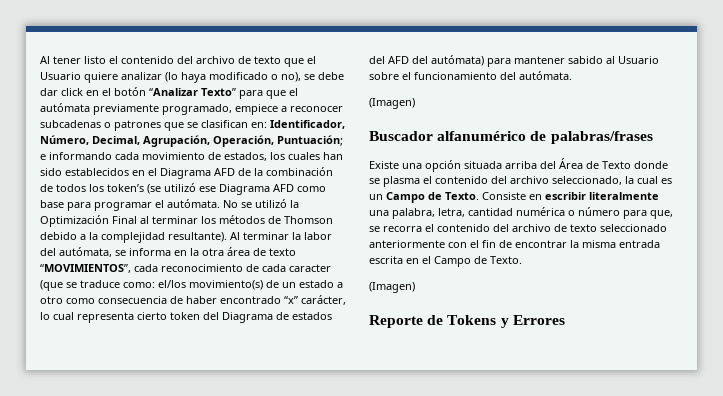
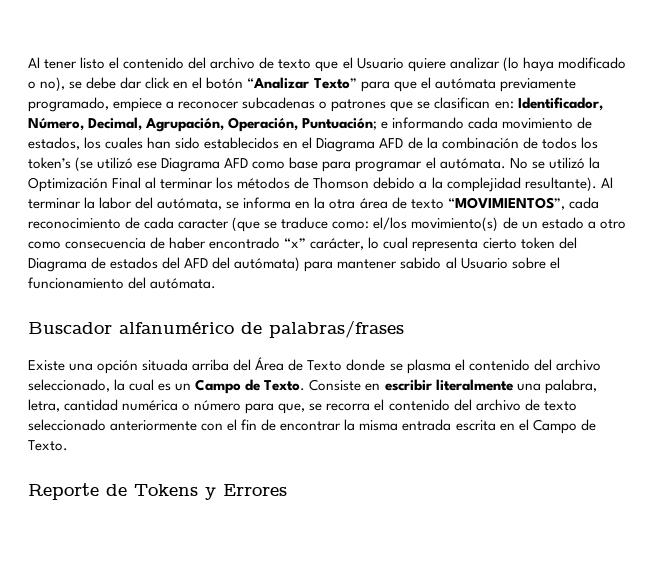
[369,98,415,109] // (Imagen) -> (217, 283) none
[369,282,415,293] // (Imagen) -> (68, 445) none

